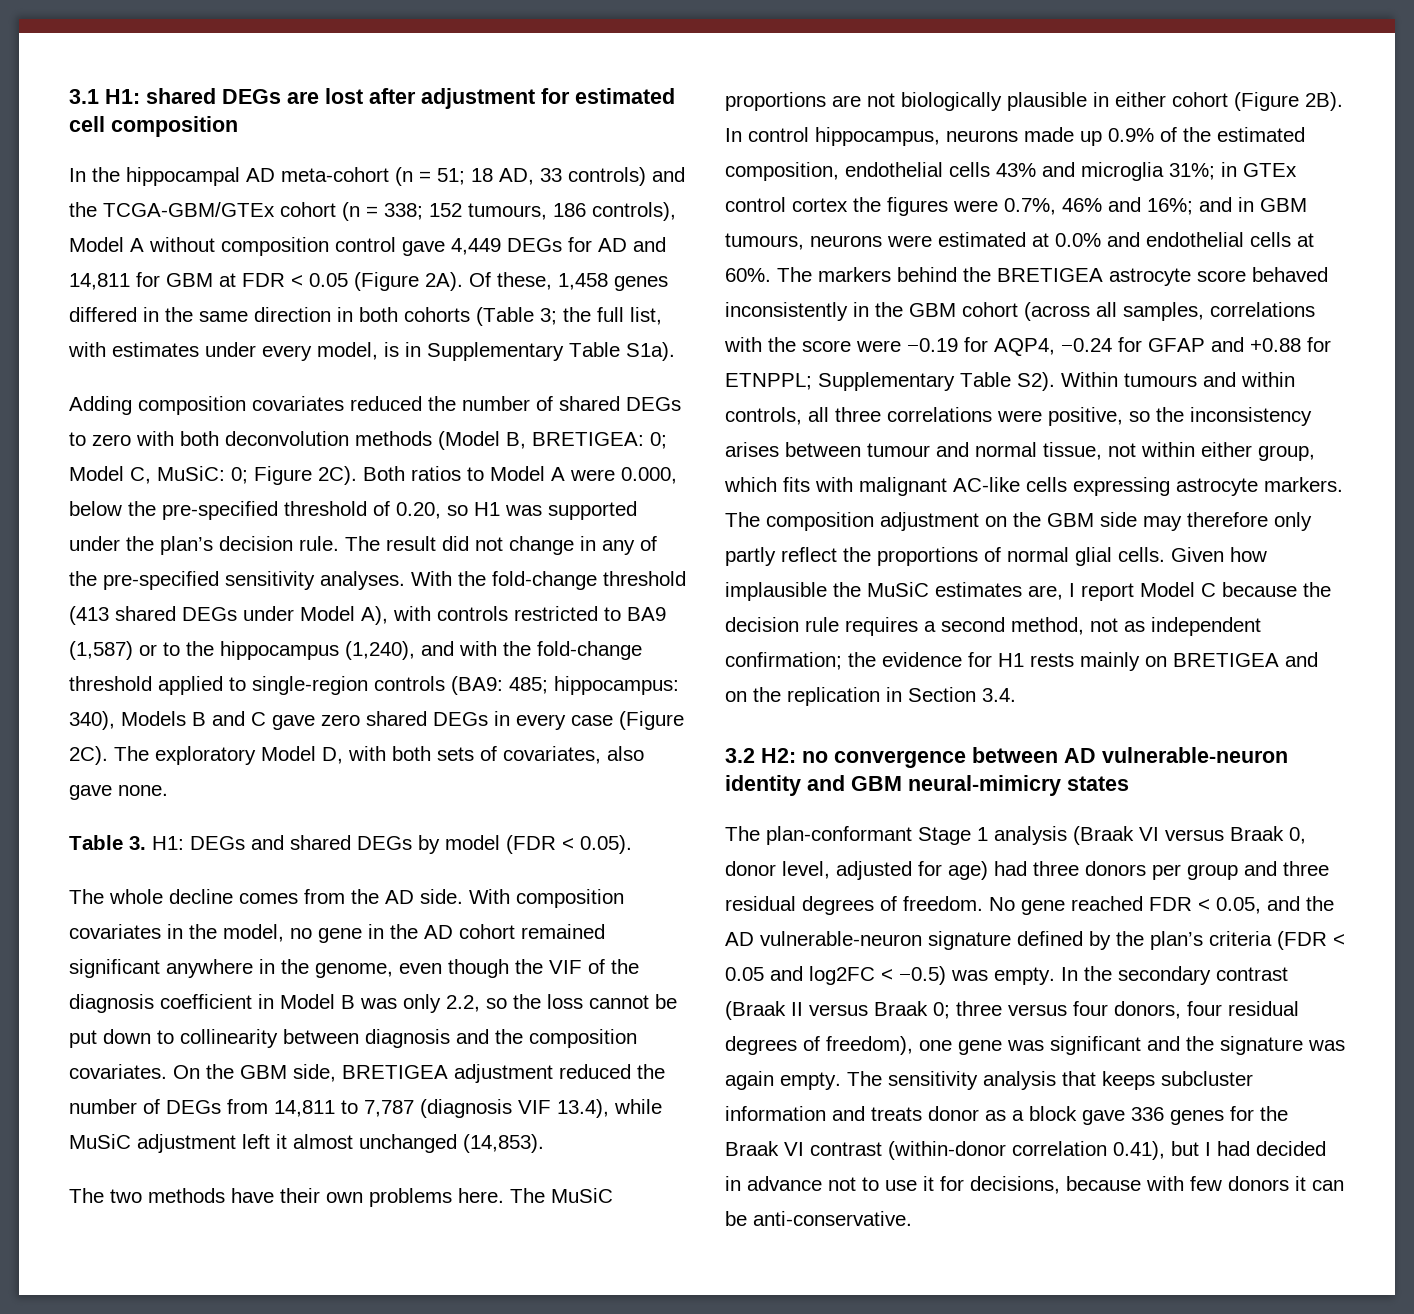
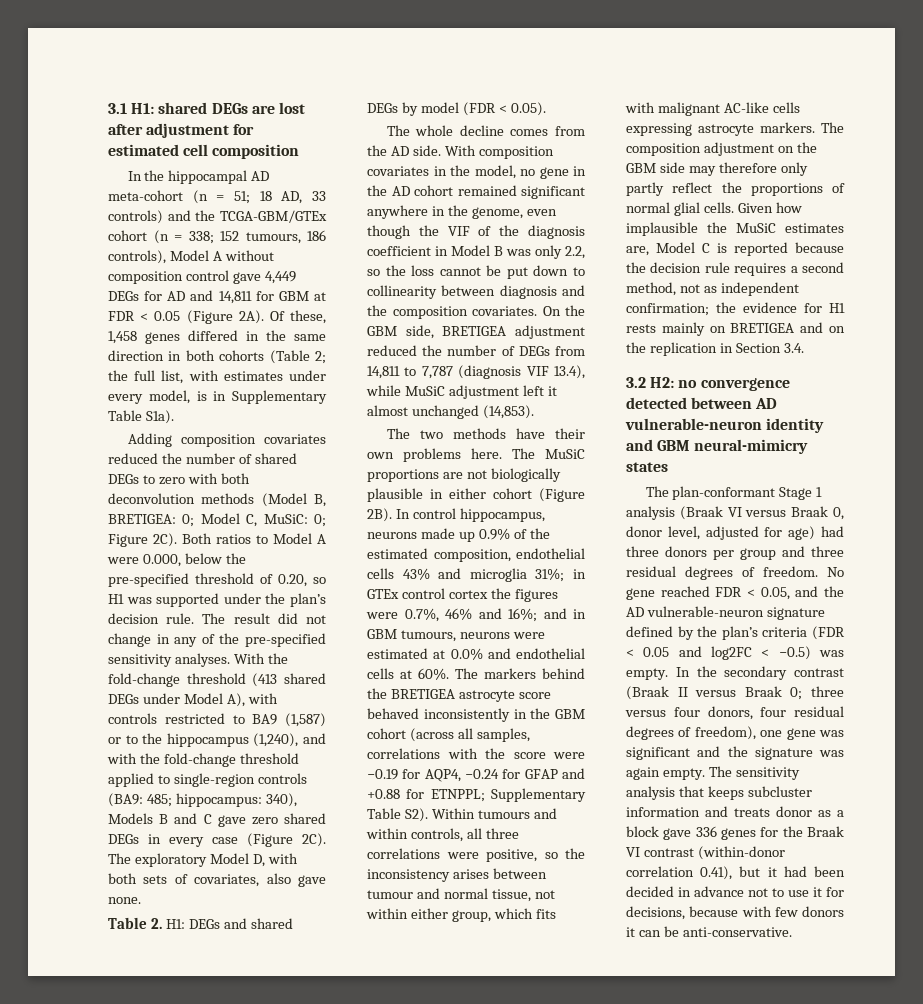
[540,308,557,325] 3; -> [315,351,326,364] 2;
[129,836,146,850] 3. -> [150,918,162,929] 2.
[1069,582,1216,601] I report Model C -> [656,242,788,256] Model C is reported
(966, 759) none -> [626,397,687,409] detected
[1205,1141,1250,1156] I had -> [767,866,845,877] it had been

